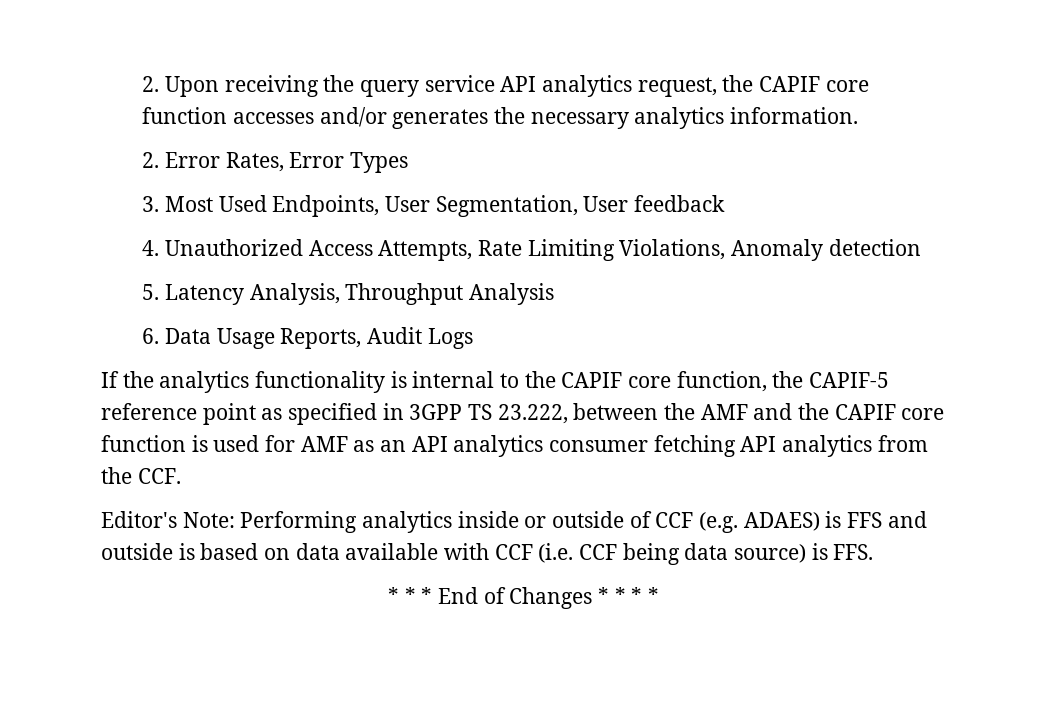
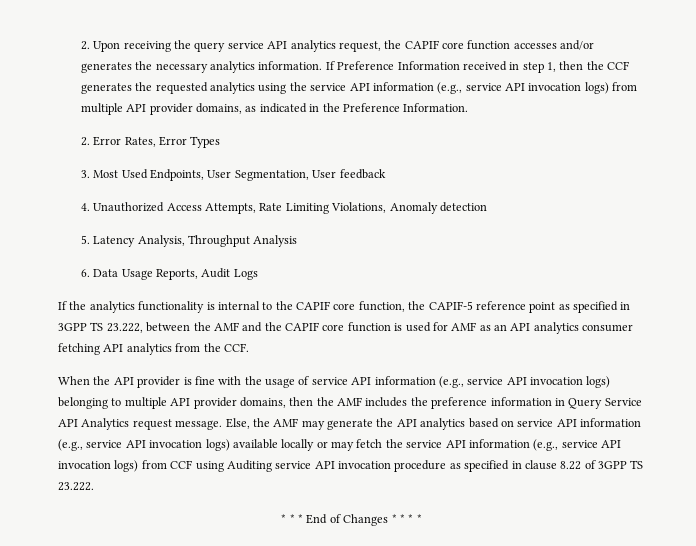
(859, 115) none -> [325,61,630,73] [80,82,638,94] [80,103,469,115] If Preference Information received in step 1, then the CCF generates the requested analytics using the service API information (e.g., service API invocation logs) from multiple API provider domains, as indicated in the Preference Information.
[101,511,927,533] [101,543,874,565] Editor's Note: Performing analytics inside or outside of CCF (e.g. ADAES) is FFS and outside is based on data available with CCF (i.e. CCF being data source) is FFS. -> [58,376,611,388] [58,397,642,409] [58,418,641,430] [58,439,621,451] [58,460,644,472] [58,482,94,491] When the API provider is fine with the usage of service API information (e.g., service API invocation logs) belonging to multiple API provider domains, then the AMF includes the preference information in Query Service API Analytics request message. Else, the AMF may generate the API analytics based on service API information (e.g., service API invocation logs) available locally or may fetch the service API information (e.g., service API invocation logs) from CCF using Auditing service API invocation procedure as specified in clause 8.22 of 3GPP TS 23.222.

